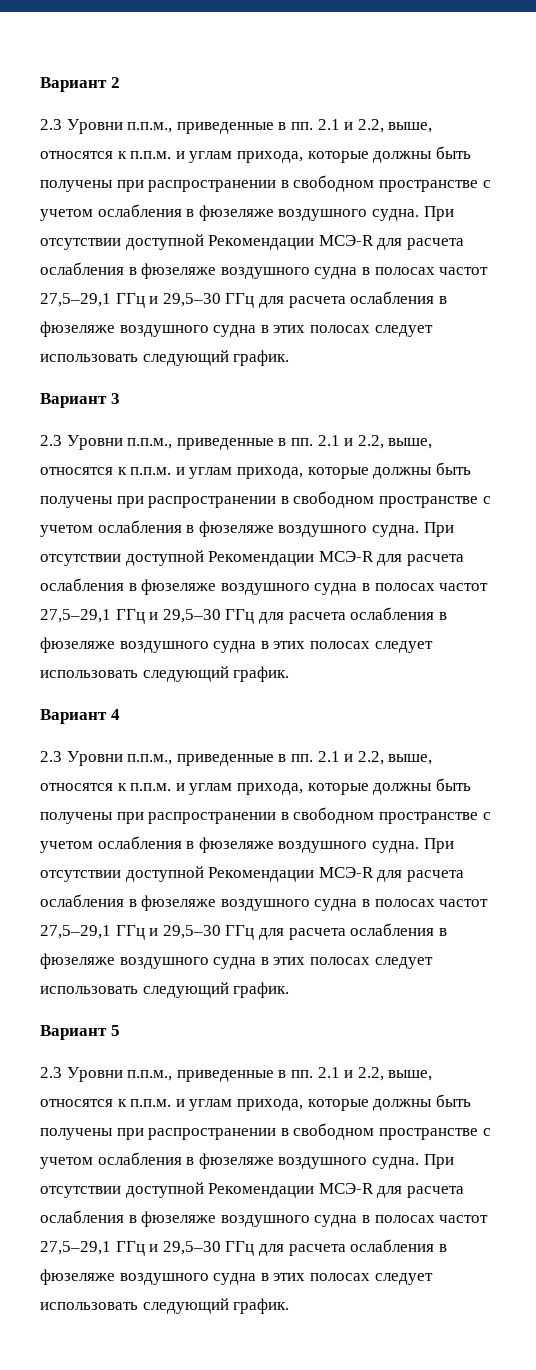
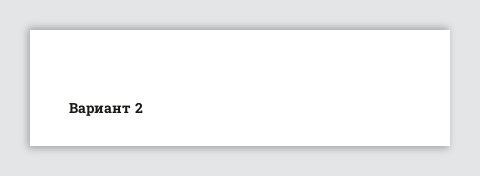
[40,119,433,134] [40,146,471,163] [40,175,491,192] [40,204,454,221] [40,234,464,250] [40,262,489,279] [40,291,447,308] [40,321,433,337] [40,350,290,366] [40,393,120,408] [40,435,433,450] [40,462,471,479] [40,491,491,508] [40,520,454,537] [40,550,464,566] [40,578,489,595] [40,607,447,624] [40,637,433,653] [40,666,290,682] [40,709,120,724] [40,751,433,766] [40,778,471,795] [40,807,491,824] [40,836,454,853] [40,866,464,882] [40,894,489,911] [40,923,447,940] [40,953,433,969] [40,982,290,998] [40,1025,120,1040] [40,1067,433,1082] [40,1094,471,1111] [40,1123,491,1140] [40,1152,454,1169] [40,1182,464,1198] [40,1210,489,1227] [40,1239,447,1256] [40,1269,433,1285] [40,1298,290,1314] // 2.3 Уровни п.п.м., приведенные в пп. 2.1 и 2.2, выше, относятся к п.п.м. и углам прихода, которые должны быть получены при распространении в свободном пространстве с учетом ослабления в фюзеляже воздушного судна. При отсутствии доступной Рекомендации МСЭ-R для расчета ослабления в фюзеляже воздушного судна в полосах частот 27,5–29,1 ГГц и 29,5–30 ГГц для расчета ослабления в фюзеляже воздушного судна в этих полосах следует использовать следующий график. // Вариант 3 // 2.3 Уровни п.п.м., приведенные в пп. 2.1 и 2.2, выше, относятся к п.п.м. и углам прихода, которые должны быть получены при распространении в свободном пространстве с учетом ослабления в фюзеляже воздушного судна. При отсутствии доступной Рекомендации МСЭ-R для расчета ослабления в фюзеляже воздушного судна в полосах частот 27,5–29,1 ГГц и 29,5–30 ГГц для расчета ослабления в фюзеляже воздушного судна в этих полосах следует использовать следующий график. // Вариант 4 // 2.3 Уровни п.п.м., приведенные в пп. 2.1 и 2.2, выше, относятся к п.п.м. и углам прихода, которые должны быть получены при распространении в свободном пространстве с учетом ослабления в фюзеляже воздушного судна. При отсутствии доступной Рекомендации МСЭ-R для расчета ослабления в фюзеляже воздушного судна в полосах частот 27,5–29,1 ГГц и 29,5–30 ГГц для расчета ослабления в фюзеляже воздушного судна в этих полосах следует использовать следующий график. // Вариант 5 // 2.3 Уровни п.п.м., приведенные в пп. 2.1 и 2.2, выше, относятся к п.п.м. и углам прихода, которые должны быть получены при распространении в свободном пространстве с учетом ослабления в фюзеляже воздушного судна. При отсутствии доступной Рекомендации МСЭ-R для расчета ослабления в фюзеляже воздушного судна в полосах частот 27,5–29,1 ГГц и 29,5–30 ГГц для расчета ослабления в фюзеляже воздушного судна в этих полосах следует использовать следующий график. -> (143, 107) none

